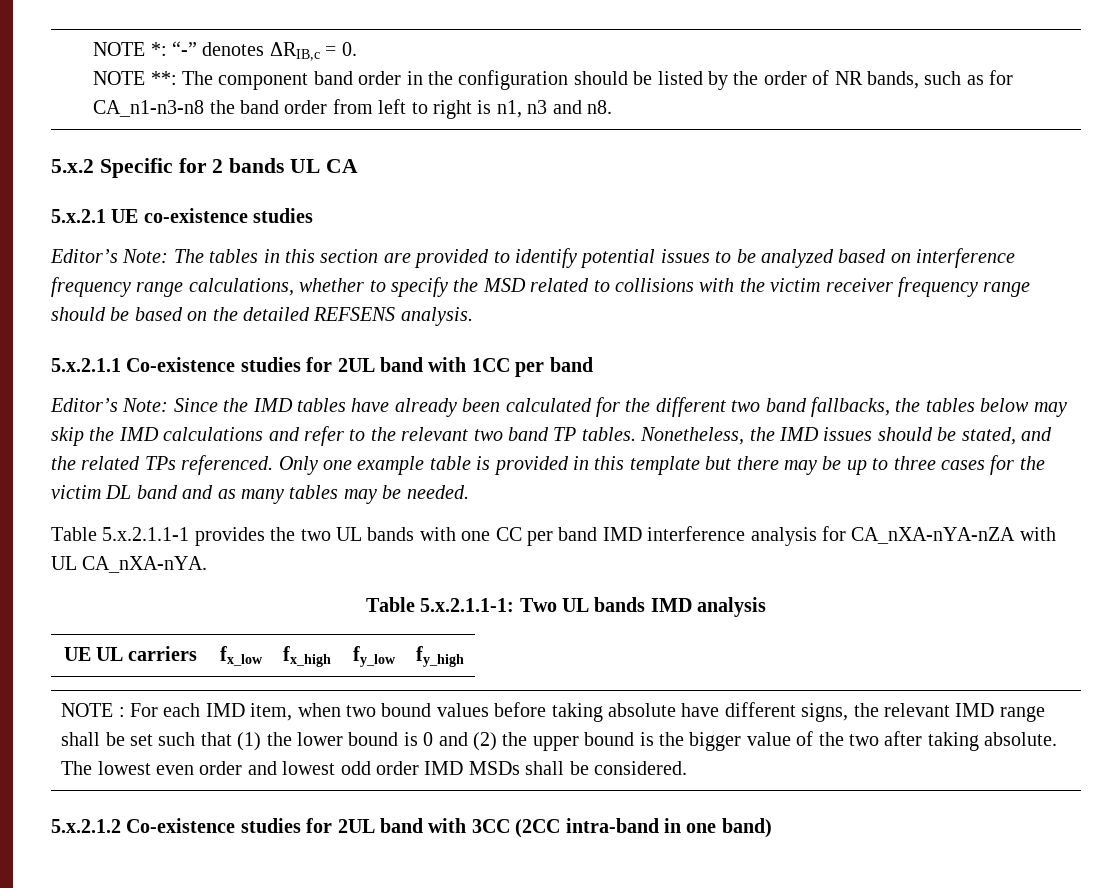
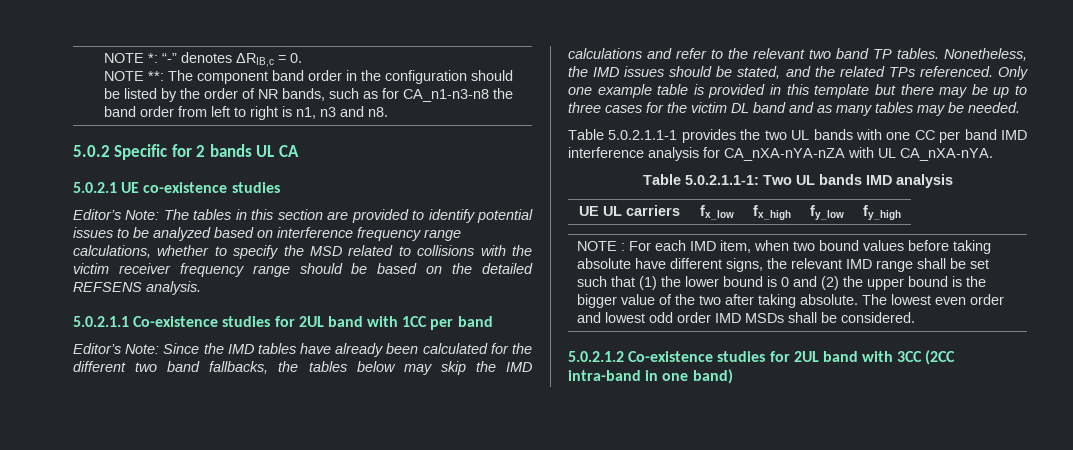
[51,159,94,173] 5.x.2 -> [73,145,110,157] 5.0.2
[51,209,106,223] 5.x.2.1 -> [73,182,117,193] 5.0.2.1
[51,358,121,372] 5.x.2.1.1 -> [73,316,129,327] 5.0.2.1.1
[102,527,190,541] 5.x.2.1.1-1 -> [608,130,678,140] 5.0.2.1.1-1
[420,598,515,612] 5.x.2.1.1-1: -> [684,175,759,185] 5.0.2.1.1-1:
[51,819,121,833] 5.x.2.1.2 -> [568,351,624,362] 5.0.2.1.2

